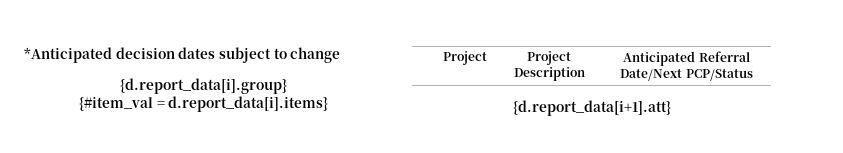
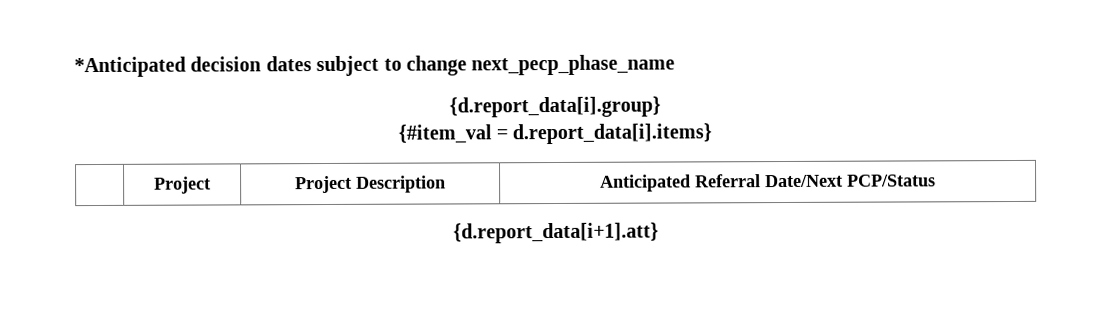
(341, 55) none -> [471,54,676,76] next_pecp_phase_name

